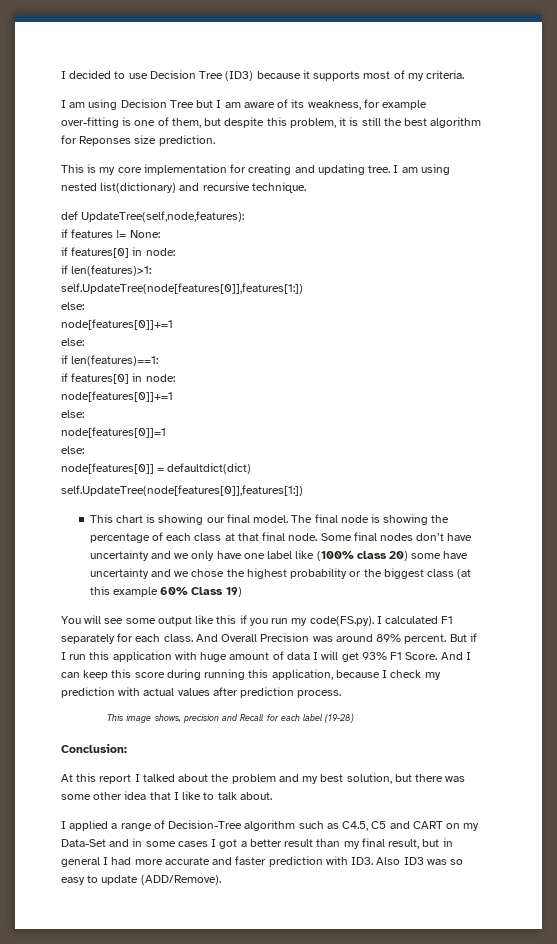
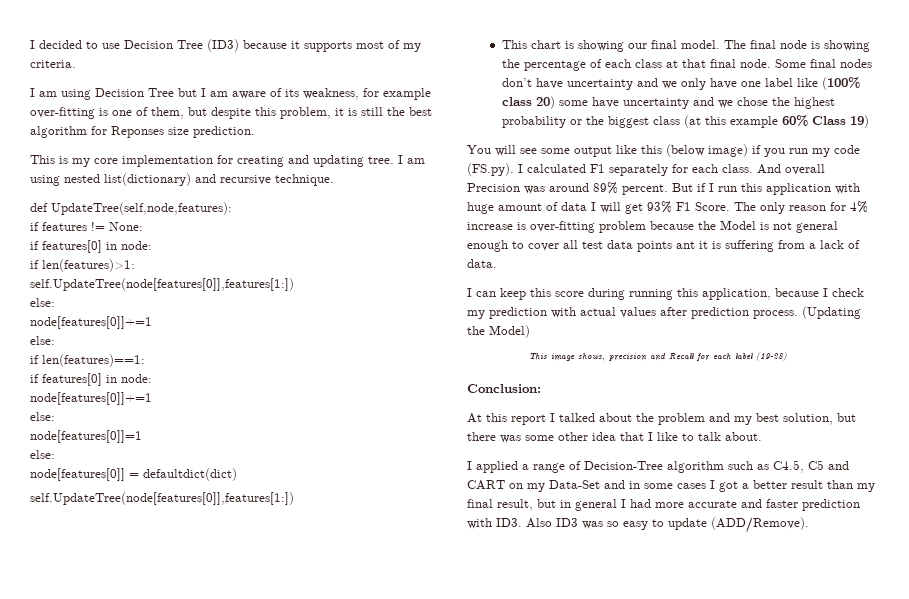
(237, 619) none -> [666,144,748,157] (below image)
[309,616,374,626] code(FS.py). -> [834,145,860,154] [467,163,514,176] code (FS.py).
[221,634,258,642] Overall -> [785,164,825,175] overall
[440,652,463,660] And -> [734,201,868,214] [467,220,838,233] [467,240,860,252] [467,259,497,268] The only reason for 4% increase is over-fitting problem because the Model is not general enough to cover all test data points ant it is suffering from a lack of data. //
(342, 694) none -> [802,306,861,319] [467,325,530,338] (Updating the Model)

